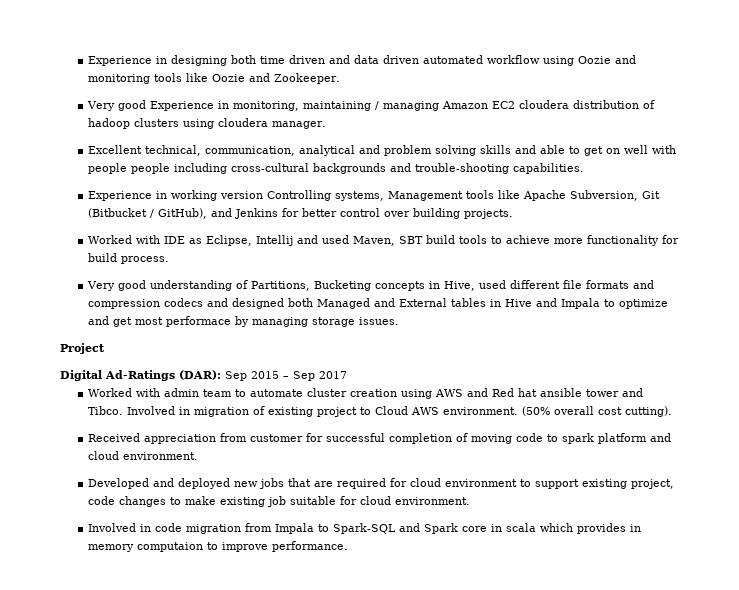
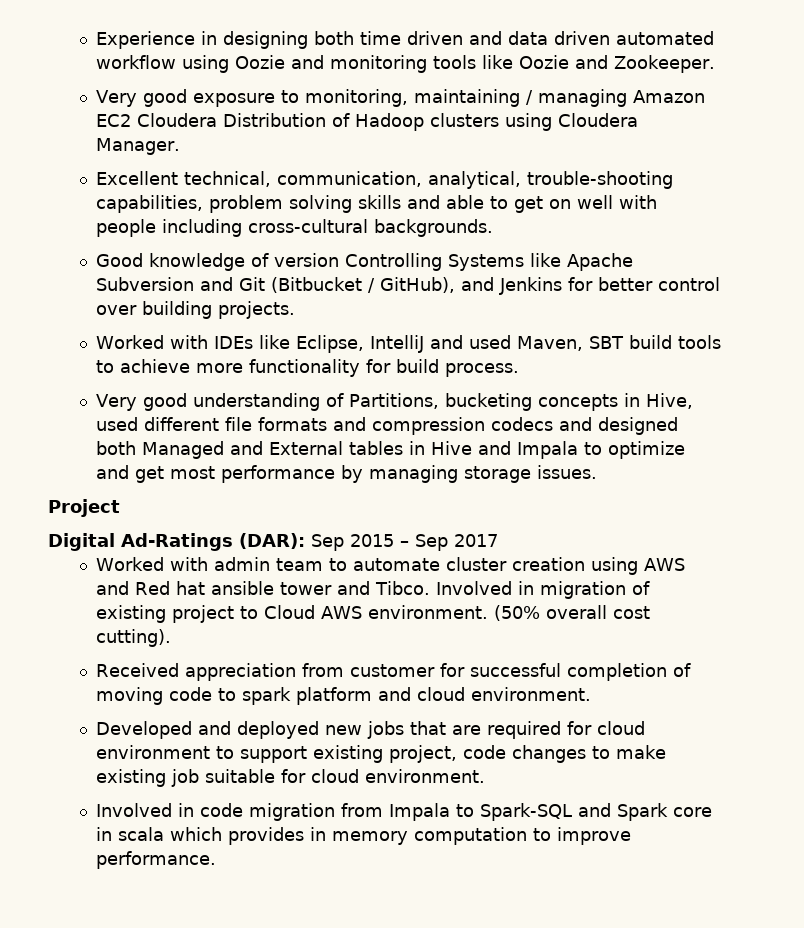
[149,101,229,111] Experience in -> [193,90,300,107] exposure to
[518,100,655,109] [87,118,326,129] cloudera distribution of hadoop clusters using cloudera manager. -> [137,113,639,131] [96,138,181,155] Cloudera Distribution of Hadoop clusters using Cloudera Manager.
[298,145,380,156] analytical and -> [428,171,674,189] [96,195,204,213] analytical, trouble-shooting capabilities,
[130,163,170,174] people -> (157, 228) none
[312,163,584,174] [87,190,638,201] backgrounds and trouble-shooting capabilities. // Experience in working version Controlling systems, Management tools like Apache Subversion, -> [374,219,494,237] [96,253,634,271] [96,277,234,291] backgrounds. // Good knowledge of version Controlling Systems like Apache Subversion and
[163,235,293,246] IDE as Eclipse, Intellij -> [214,335,425,353] IDEs like Eclipse, IntelliJ
[313,280,371,291] Bucketing -> [445,393,533,411] bucketing
[165,316,231,327] performace -> [221,465,336,483] performance
[136,542,203,552] computaion -> [414,827,528,845] computation

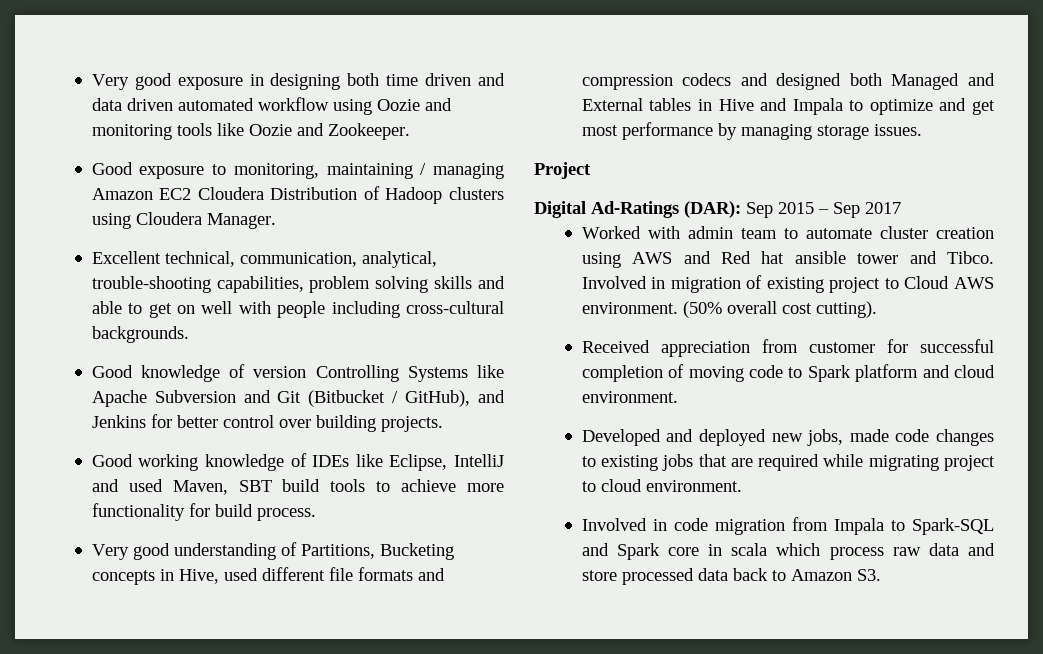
[96,31,196,49] Experience -> [91,73,243,90] Very good exposure
[96,89,188,107] Very good -> [91,162,133,175] Good
[96,335,209,349] Worked with -> [91,453,307,471] Good working knowledge of
[445,393,533,411] bucketing -> [379,543,454,560] Bucketing
[242,687,292,705] spark -> [807,365,851,382] Spark
[367,721,646,739] [96,745,667,763] [96,769,307,787] jobs that are required for cloud environment to support existing project, code changes to make existing job suitable for -> [807,429,994,446] [581,454,995,471] [581,481,596,492] jobs, made code changes to existing jobs that are required while migrating project to
[228,827,632,845] [96,851,217,869] provides in memory computation to improve performance. -> [829,543,995,560] [581,568,881,585] process raw data and store processed data back to Amazon S3.

